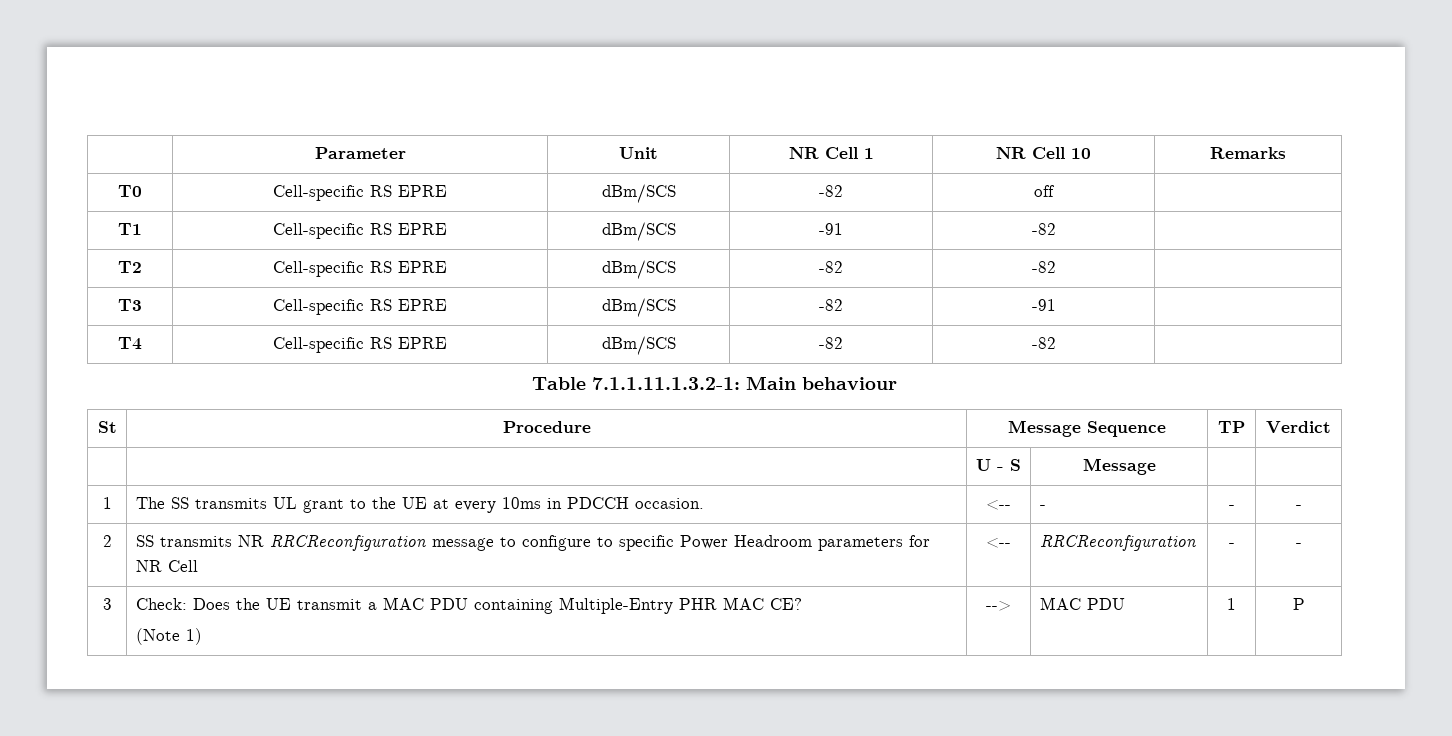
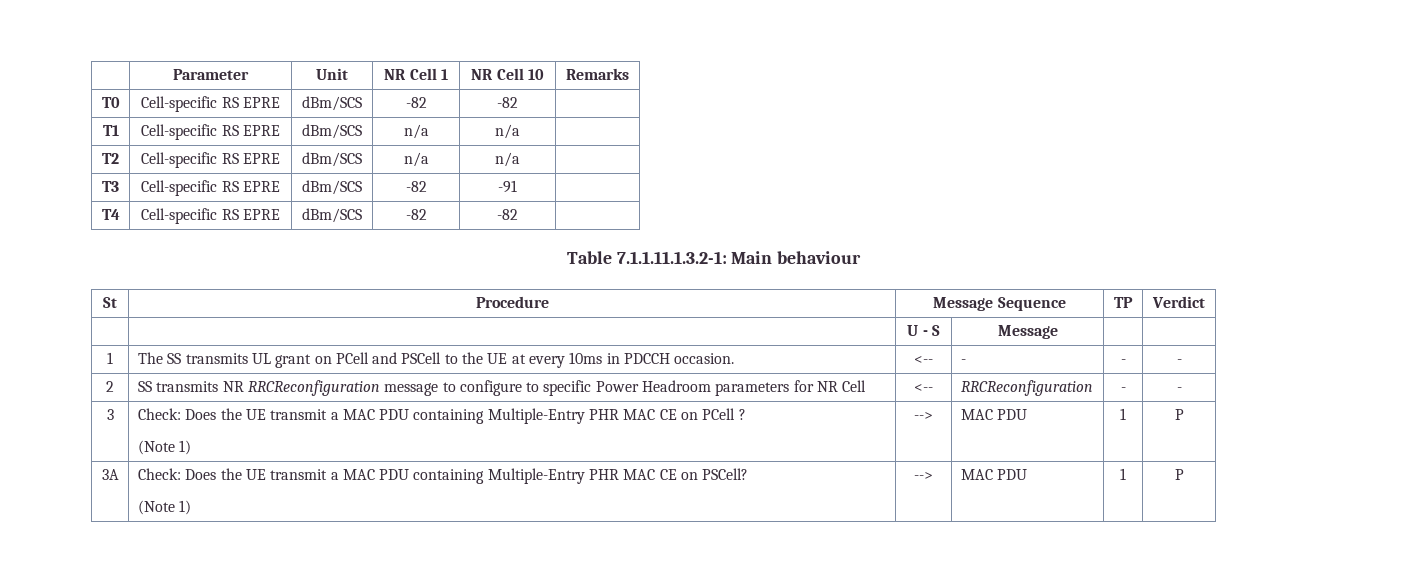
[1034,185,1055,197] off -> [497,97,518,108] -82
[819,223,843,235] [1031,223,1056,235] -91 | -82 -> [403,124,429,139] [495,124,520,139] n/a | n/a
[819,261,843,273] [1031,261,1056,273] -82 | -82 -> [403,152,429,167] [495,152,520,167] n/a | n/a
(344, 506) none -> [314,352,442,364] on PCell and PSCell
[769,598,802,610] [135,628,202,645] [986,601,1011,611] [1039,597,1125,610] [1227,598,1236,610] [1292,598,1305,610] CE? // (Note 1) | --> | MAC PDU | 1 | P -> [659,408,746,420] [137,440,192,455] [914,412,933,420] [960,409,1028,420] [1120,408,1126,420] [1174,409,1184,420] [101,469,119,480] [137,468,749,484] [137,500,192,515] [914,472,933,480] [960,469,1028,480] [1120,468,1126,480] [1174,469,1184,480] CE on PCell ? // (Note 1) | --> | MAC PDU | 1 | P // 3A | Check: Does the UE transmit a MAC PDU containing Multiple-Entry PHR MAC CE on PSCell? // (Note 1) | --> | MAC PDU | 1 | P

